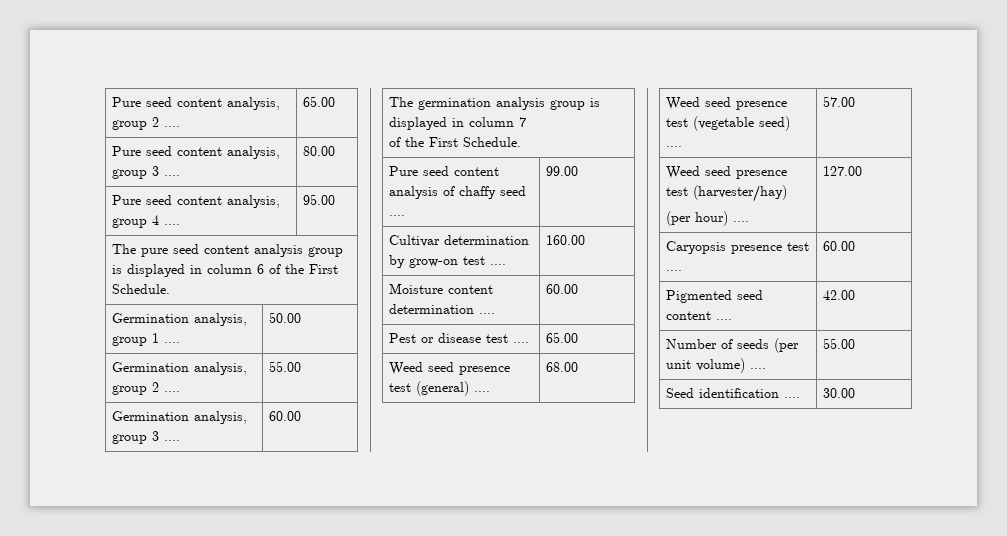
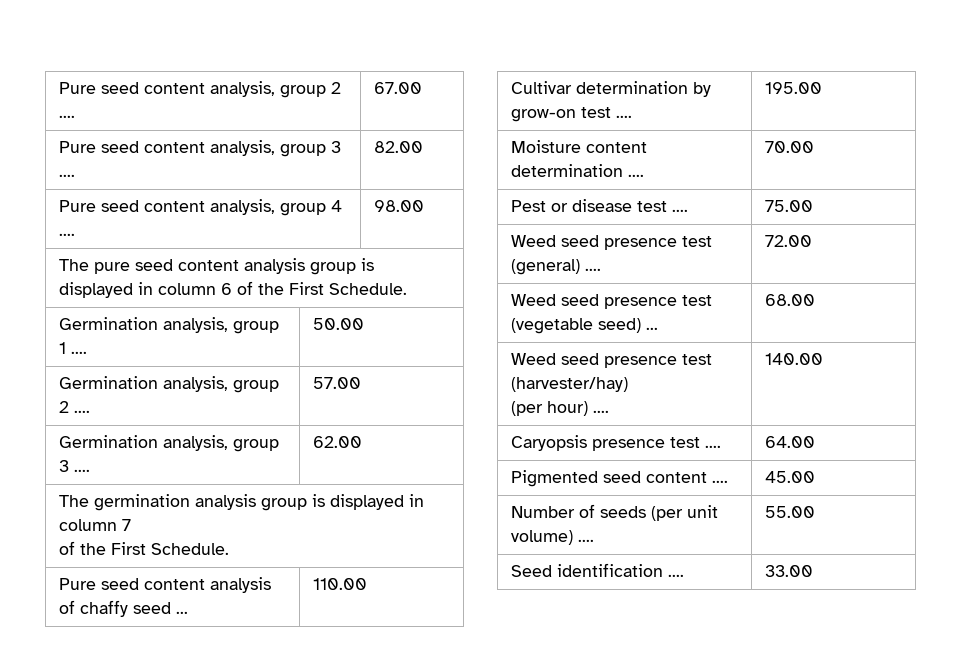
[303,96,336,107] 65.00 -> [373,82,422,94] 67.00
[303,146,336,156] 80.00 -> [373,141,423,153] 82.00
[303,194,336,205] 95.00 -> [373,200,424,212] 98.00
[269,361,302,372] 55.00 -> [312,377,361,389] 57.00
[269,411,302,421] 60.00 -> [312,436,362,448] 62.00
[389,215,406,216] [546,166,579,176] .... | 99.00 -> [175,611,188,614] [312,578,367,590] ... | 110.00
[546,235,586,245] 160.00 -> [764,82,822,94] 195.00
[546,284,579,294] 60.00 -> [764,141,814,153] 70.00
[546,332,579,343] 65.00 -> [764,200,813,212] 75.00
[546,362,579,372] 68.00 -> [764,235,812,247] 72.00
[666,146,683,147] [823,96,856,107] .... | 57.00 -> [645,327,658,330] [764,294,815,306] ... | 68.00
[823,166,863,176] 127.00 -> [764,353,823,365] 140.00
[823,241,856,251] 60.00 -> [764,436,815,448] 64.00
[823,290,856,300] 42.00 -> [764,471,815,483] 45.00
[823,388,856,398] 30.00 -> [764,565,813,577] 33.00

